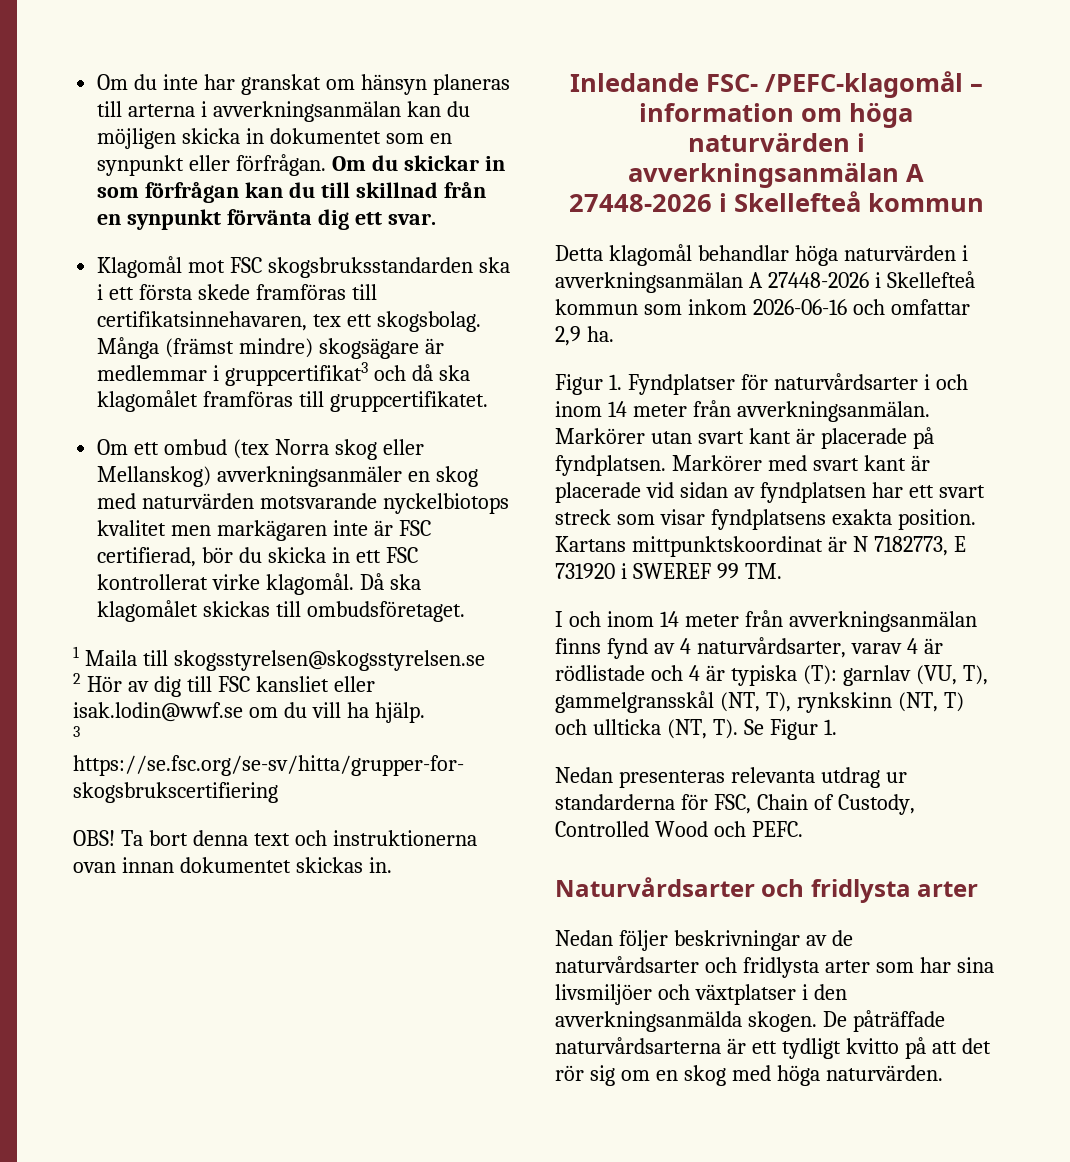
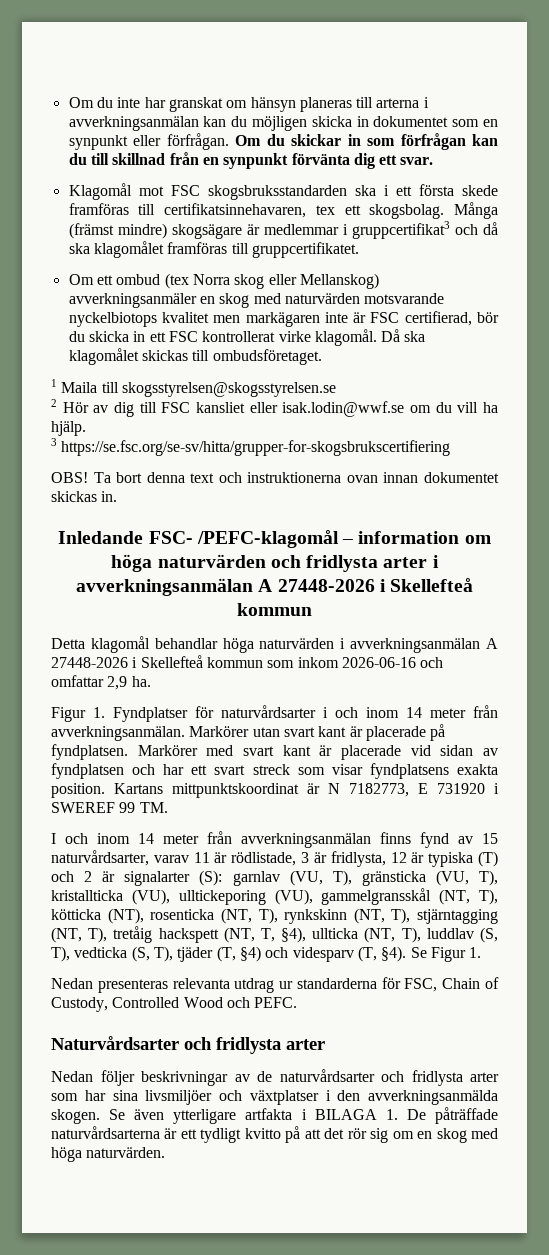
(850, 142) none -> [270,555,428,572] och fridlysta arter
(866, 492) none -> [132,764,156,775] och
[679,638,691,654] 4 -> [482,833,498,844] 15
[906,638,943,654] [555,665,988,686] [555,691,964,713] [555,719,738,739] 4 är rödlistade och 4 är typiska (T): garnlav (VU, T), gammelgransskål (NT, T), rynkskinn (NT, T) och ullticka (NT, T). -> [193,851,498,867] [51,870,499,886] [51,888,498,905] [51,908,498,924] [51,926,499,943] [51,946,407,962] 11 är rödlistade, 3 är fridlysta, 12 är typiska (T) och 2 är signalarter (S): garnlav (VU, T), gränsticka (VU, T), kristallticka (VU), ulltickeporing (VU), gammelgransskål (NT, T), kötticka (NT), rosenticka (NT, T), rynkskinn (NT, T), stjärntagging (NT, T), tretåig hackspett (NT, T, §4), ullticka (NT, T), luddlav (S, T), vedticka (S, T), tjäder (T, §4) och videsparv (T, §4).
(817, 1021) none -> [109,1108,398,1124] Se även ytterligare artfakta i BILAGA 1.

